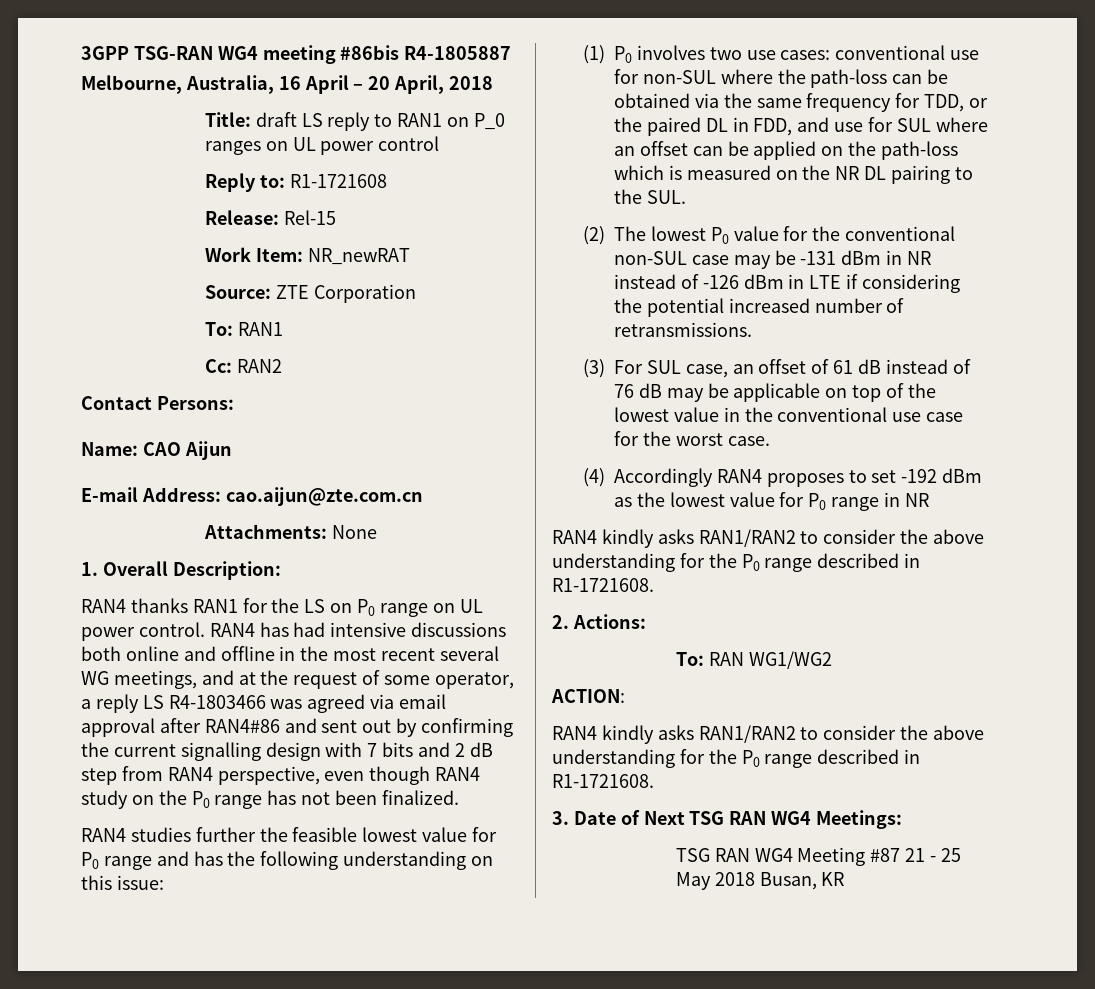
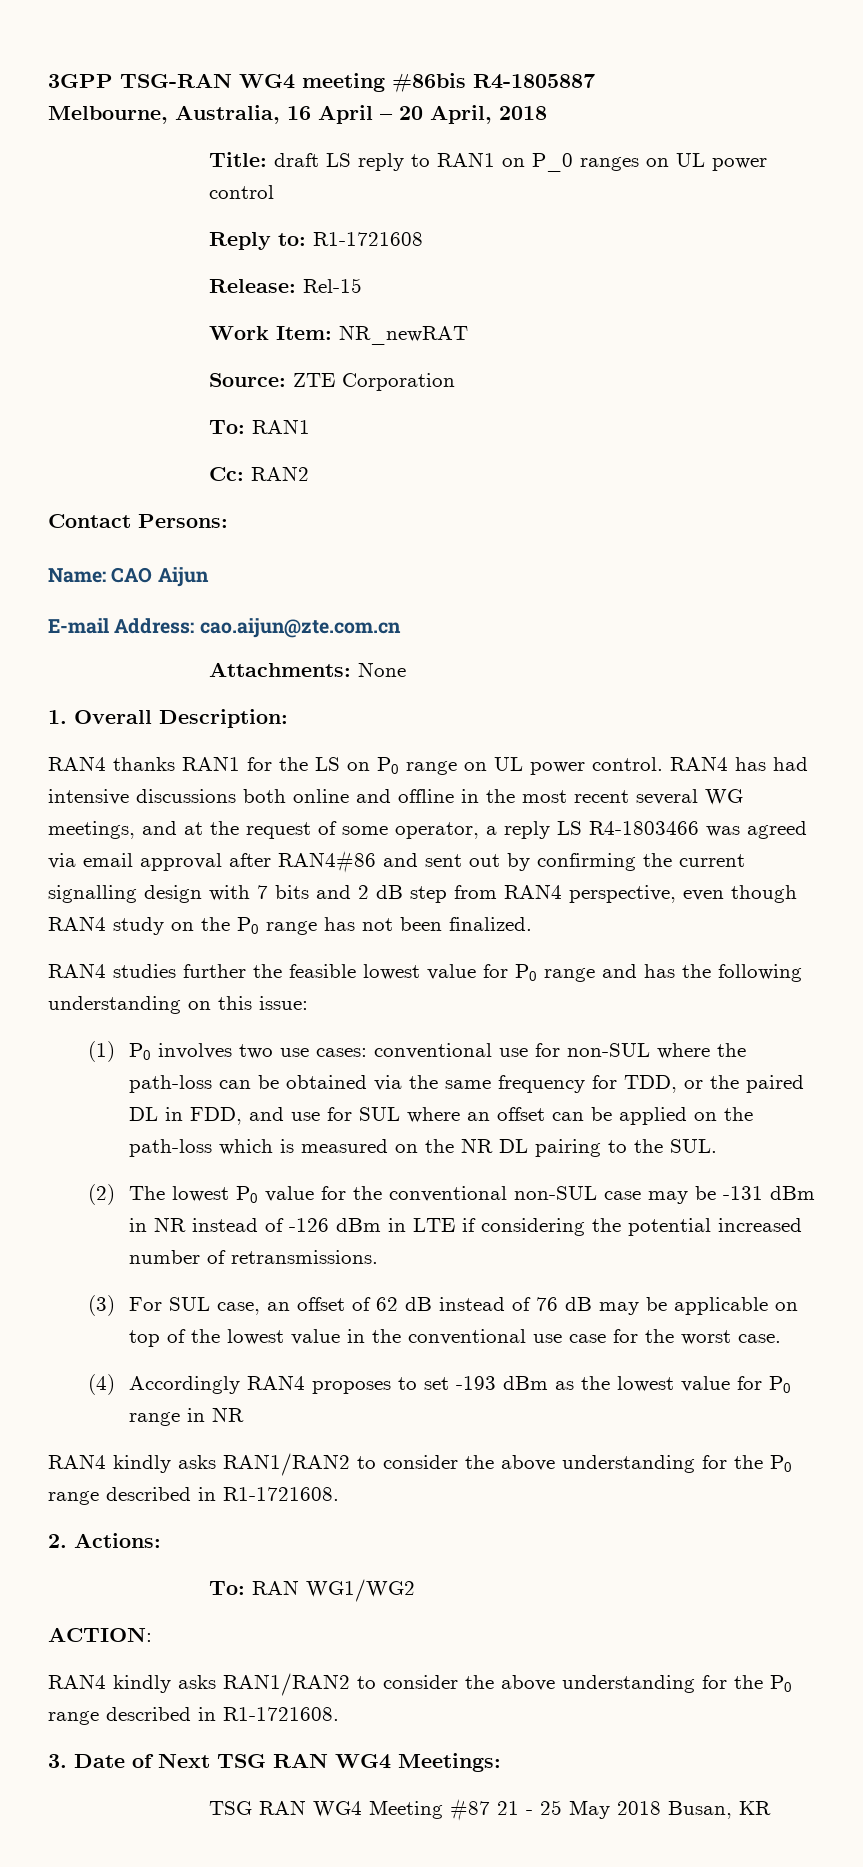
[833,360,854,374] 61 -> [375,1297,398,1311] 62
[901,469,938,483] -192 -> [455,1376,496,1390] -193

